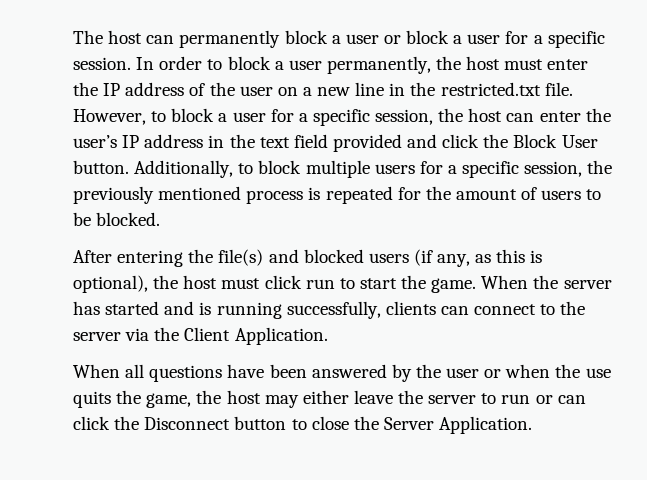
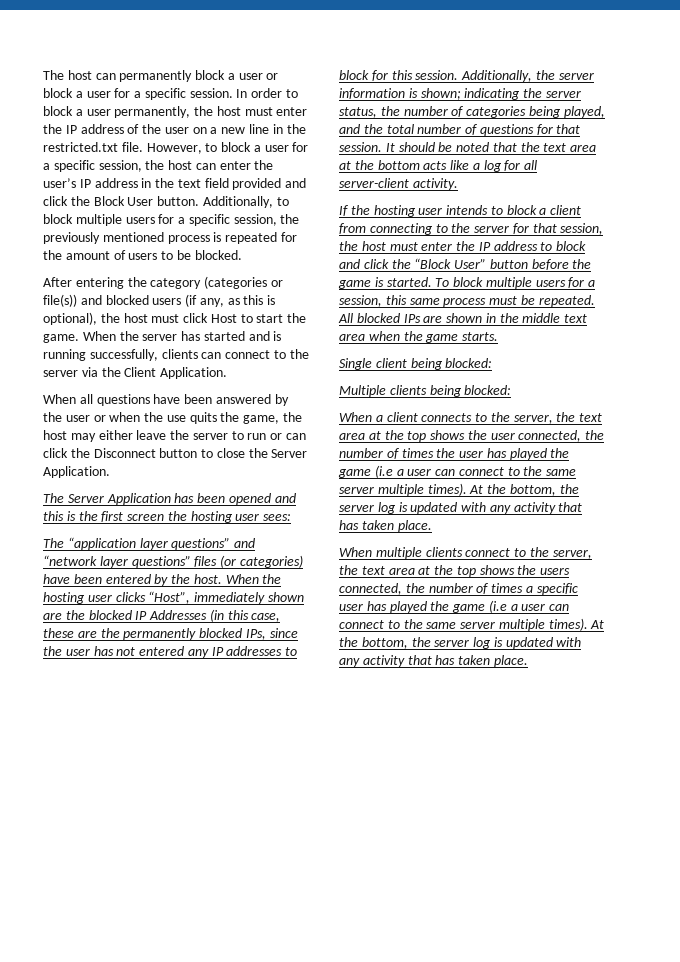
[218,249,264,266] file(s) -> [150,276,283,289] [43,294,77,307] category (categories or file(s))
[305,279,335,289] run -> [210,314,237,323] Host
(533, 425) none -> [43,493,296,505] [43,511,292,523] [43,537,256,550] [43,555,303,568] [43,574,282,586] [43,591,304,604] [43,609,281,622] [43,628,298,640] [43,646,298,658] [339,70,594,82] [339,88,581,100] [339,106,605,118] [339,124,581,136] [339,142,597,152] [339,160,538,172] [339,178,458,190] [339,205,582,217] [339,223,604,235] [339,241,587,251] [339,258,592,270] [338,277,596,289] [339,295,595,307] [338,313,588,323] [339,331,499,343] [339,358,493,370] [339,385,512,397] [339,412,603,424] [339,430,605,442] [339,448,570,460] [338,465,577,478] [339,483,579,496] [339,502,583,514] [339,520,432,532] [339,547,592,559] [339,565,571,577] [339,583,578,595] [339,600,570,613] [339,618,605,631] [339,637,582,649] [339,655,528,667] // The Server Application has been opened and this is the first screen the hosting user sees: // The “application layer questions” and “network layer questions” files (or categories) have been entered by the host. When the hosting user clicks “Host”, immediately shown are the blocked IP Addresses (in this case, these are the permanently blocked IPs, since the user has not entered any IP addresses to block for this session. Additionally, the server information is shown; indicating the server status, the number of categories being played, and the total number of questions for that session. It should be noted that the text area at the bottom acts like a log for all server-client activity. // If the hosting user intends to block a client from connecting to the server for that session, the host must enter the IP address to block and click the “Block User” button before the game is started. To block multiple users for a session, this same process must be repeated. All blocked IPs are shown in the middle text area when the game starts. // Single client being blocked: // Multiple clients being blocked: // When a client connects to the server, the text area at the top shows the user connected, the number of times the user has played the game (i.e a user can connect to the same server multiple times). At the bottom, the server log is updated with any activity that has taken place. // When multiple clients connect to the server, the text area at the top shows the users connected, the number of times a specific user has played the game (i.e a user can connect to the same server multiple times). At the bottom, the server log is updated with any activity that has taken place.

